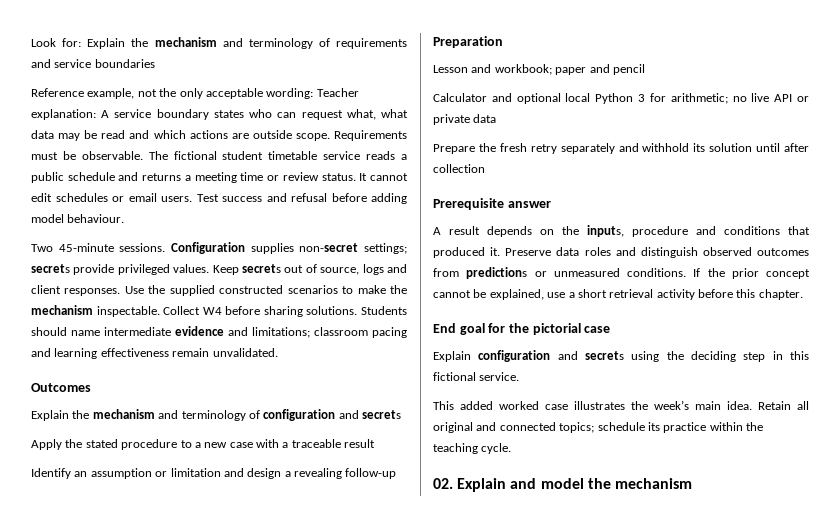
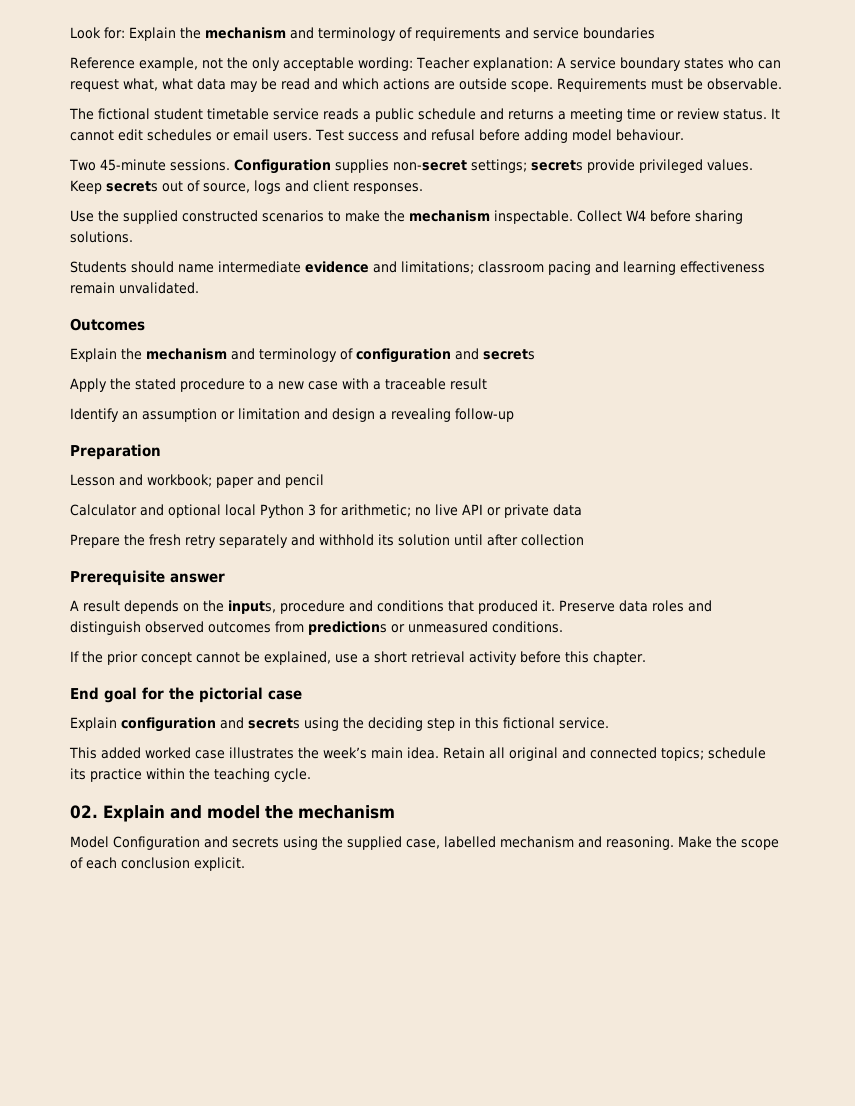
(143, 155) none -> (782, 84) //
(121, 292) none -> (423, 188) //
(358, 310) none -> (133, 237) //
(686, 272) none -> (563, 627) //
(692, 483) none -> [70,836,779,850] [70,857,245,871] // Model Configuration and secrets using the supplied case, labelled mechanism and reasoning. Make the scope of each conclusion explicit.

